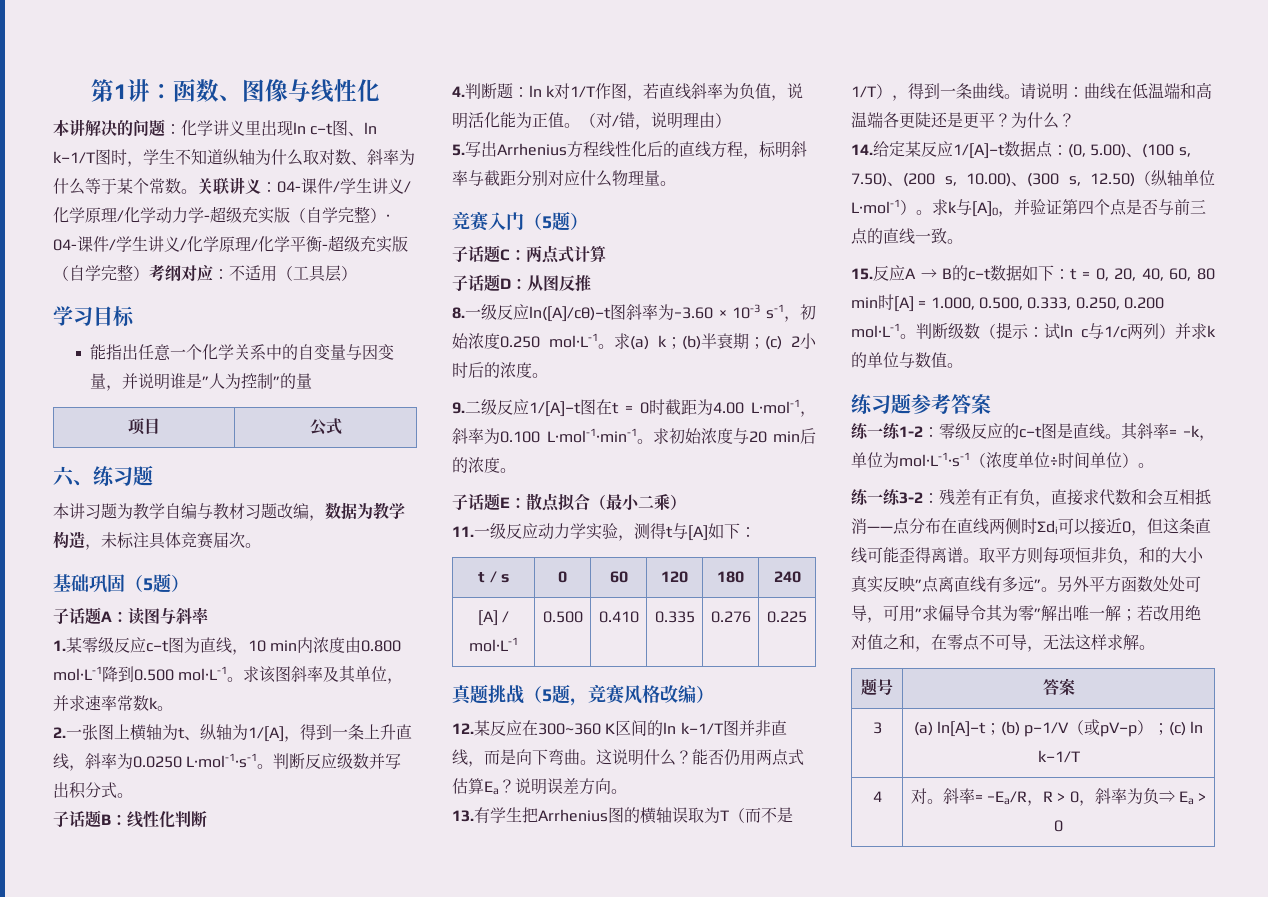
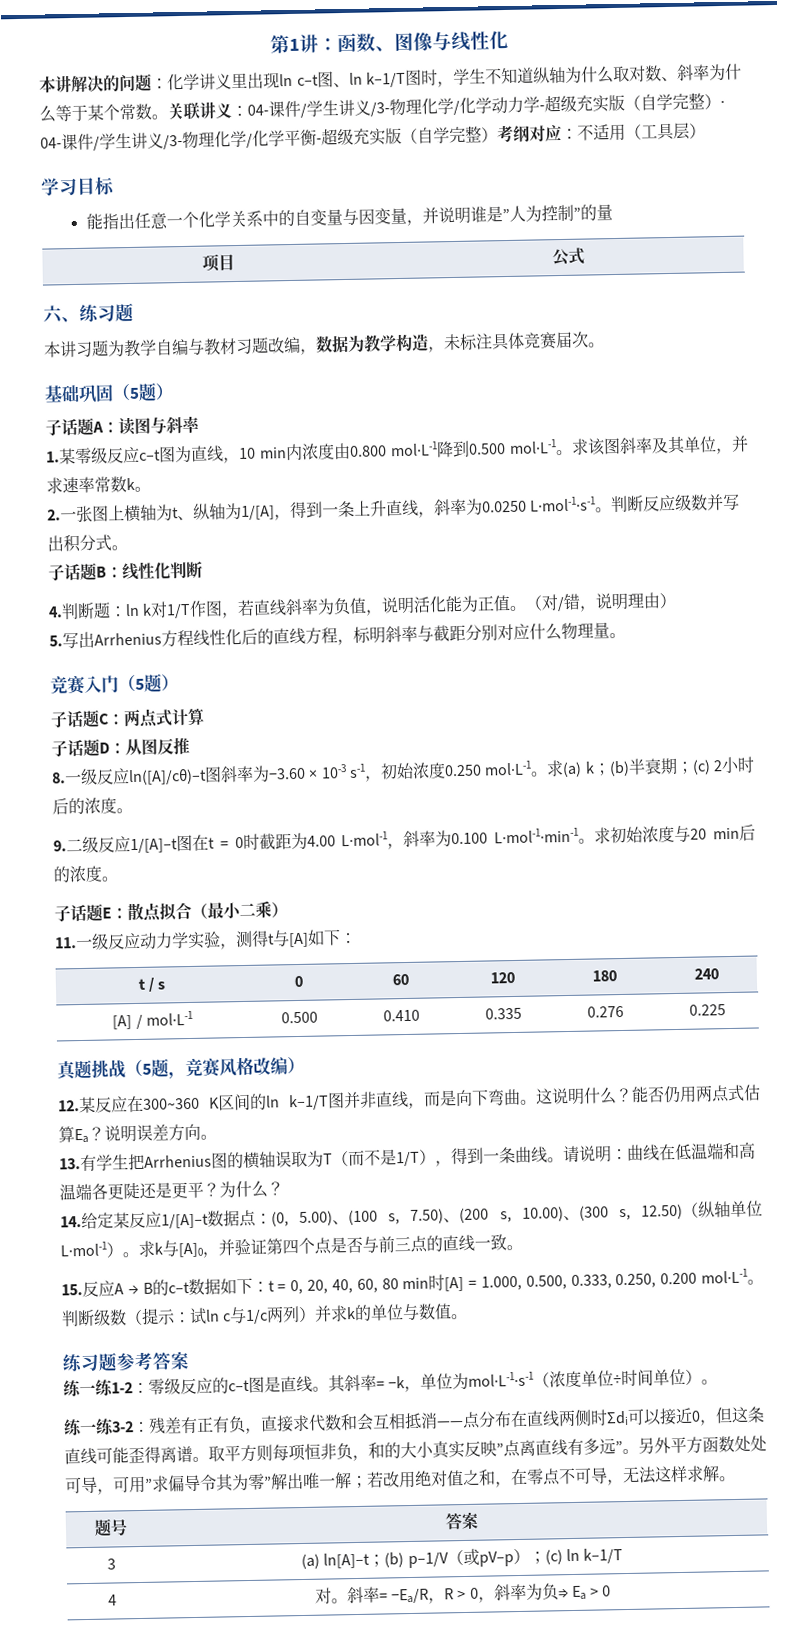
[404,181,411,193] [53,207,117,223] /化学原理 -> [370,97,454,117] /3-物理化学
[180,236,251,252] /化学原理 -> [163,130,247,150] /3-物理化学

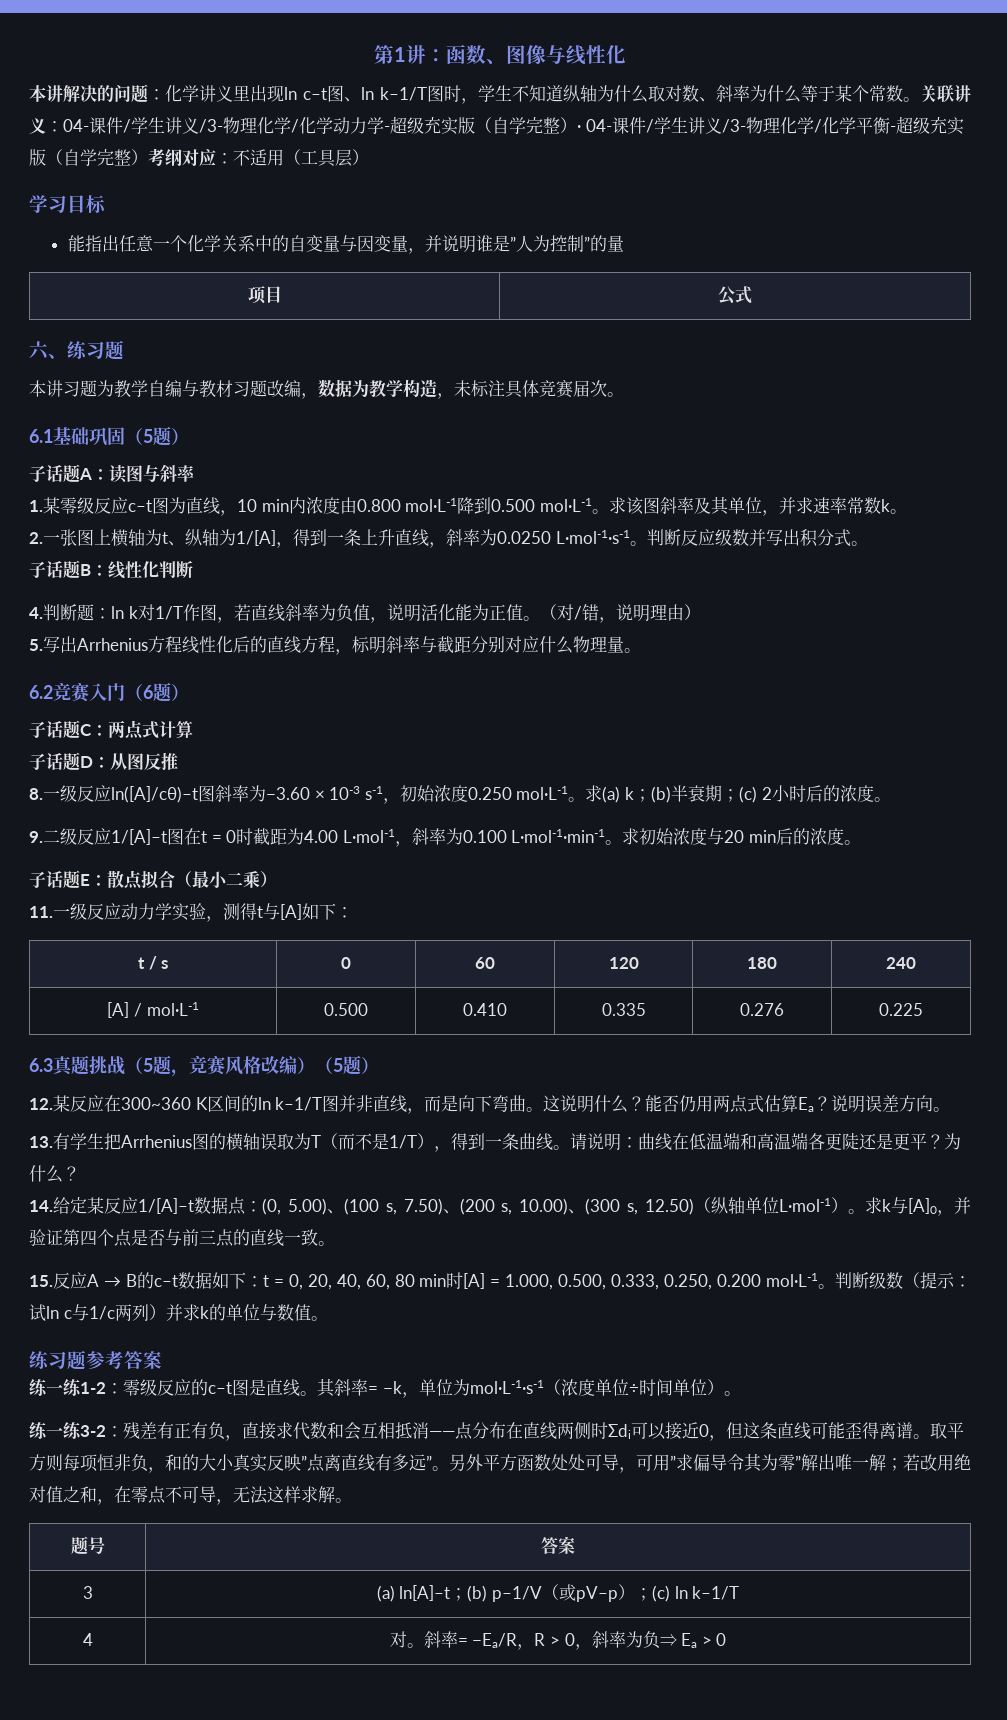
(605, 345) none -> [29,429,53,443] 6.1
(626, 635) none -> [29,685,53,699] 6.2
[135,678,145,690] 5 -> [143,685,153,699] 6
(726, 1010) none -> [29,1058,53,1072] 6.3
(305, 1065) none -> [315,1055,379,1075] （5题）

